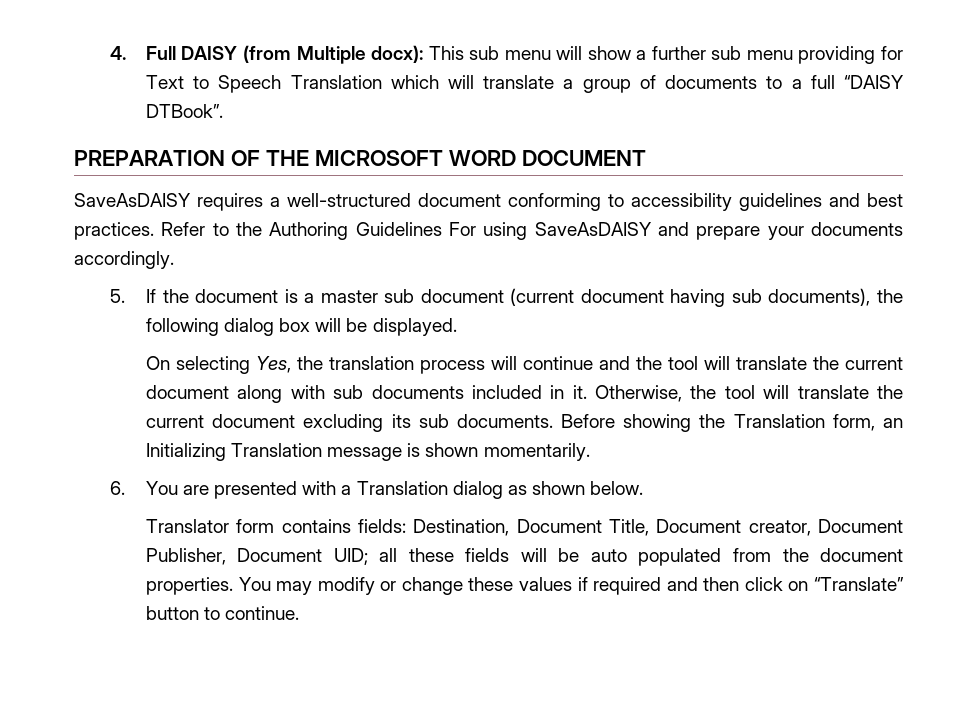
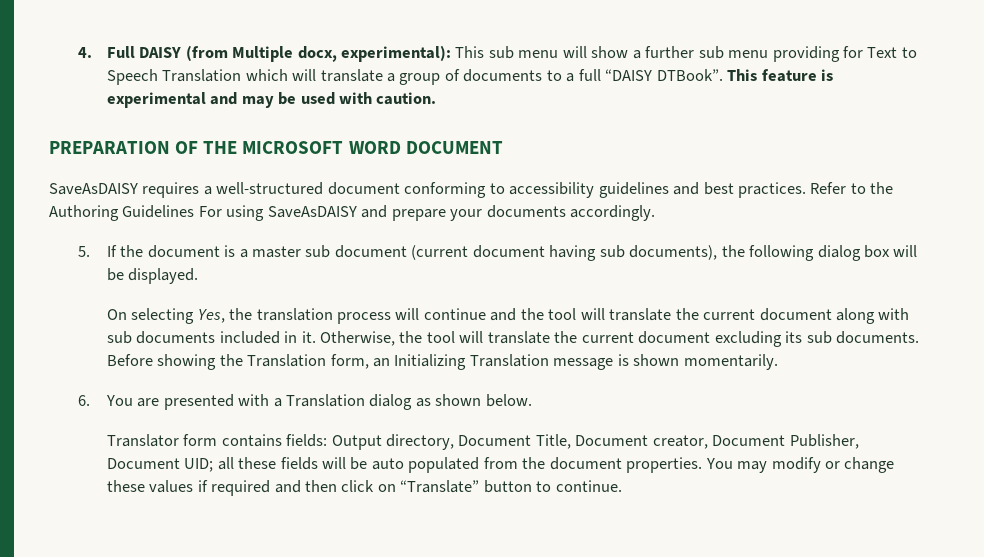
[371,45,424,63] docx): -> [297,45,452,62] docx, experimental):
(223, 111) none -> [727,69,834,82] [106,92,437,108] This feature is experimental and may be used with caution.
[413,519,510,536] Destination, -> [331,434,455,450] Output directory,

